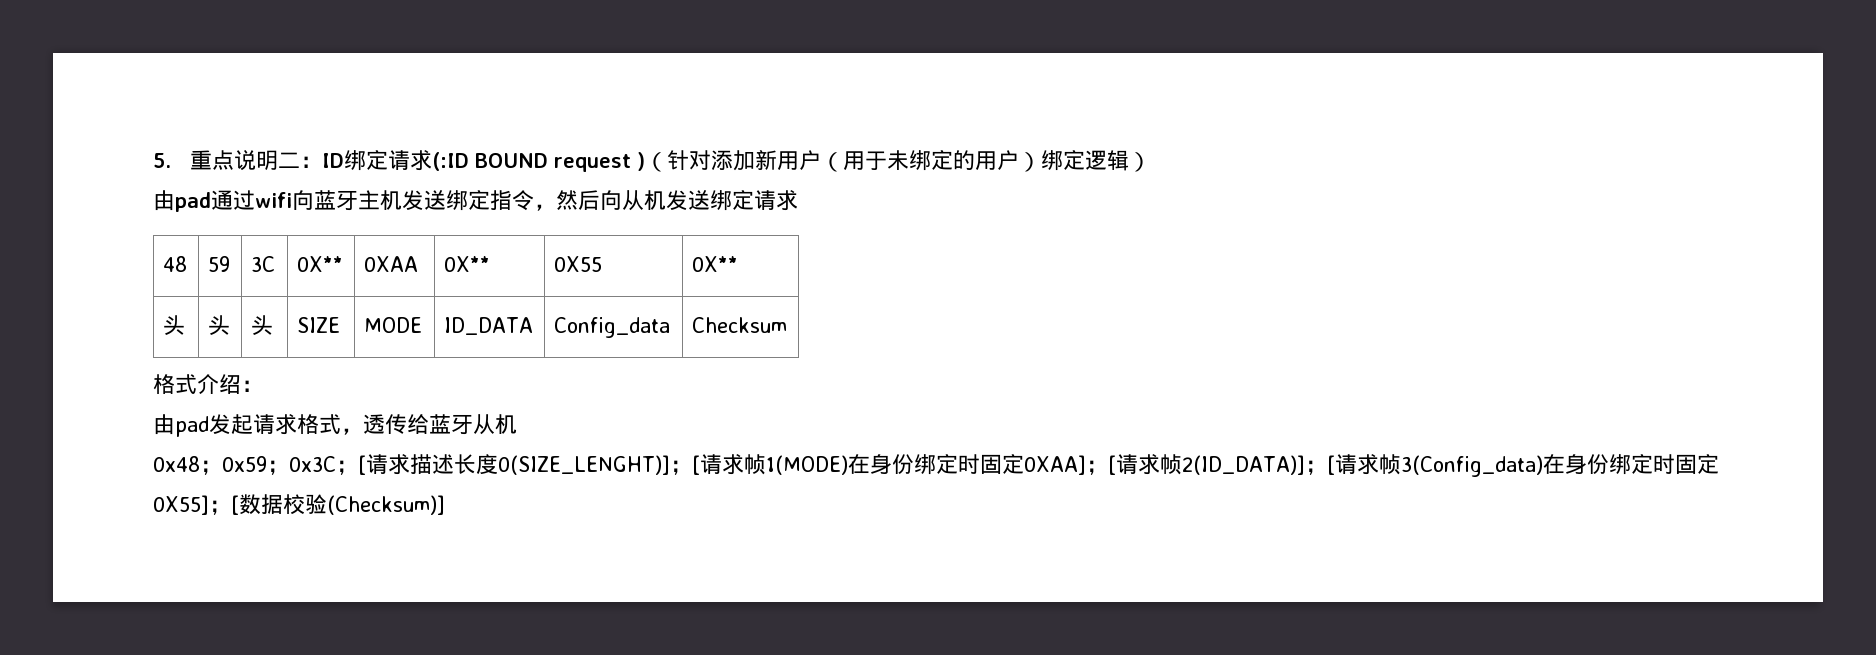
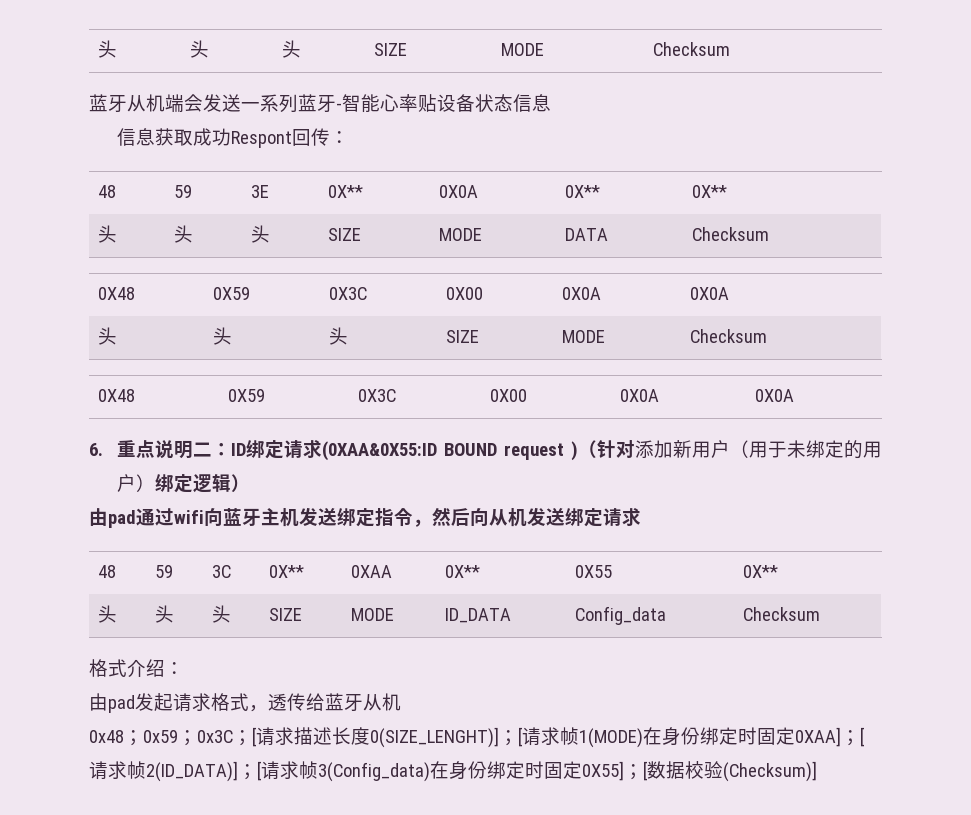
[153,153,171,168] 5. -> [97,40,117,58] [189,40,209,58] [281,40,301,58] [373,43,407,56] [500,43,544,56] [652,42,730,56] [89,94,551,113] [116,128,349,148] [97,185,116,198] [173,185,192,198] [250,185,269,198] [327,185,363,198] [438,185,478,198] [564,185,600,198] [691,185,727,198] [97,225,117,243] [173,225,193,243] [250,225,270,243] [327,228,361,241] [438,228,482,241] [564,228,608,241] [691,227,769,241] [97,287,135,300] [212,287,250,300] [328,287,367,300] [445,287,483,300] [561,287,601,300] [689,287,729,300] [97,327,117,345] [212,327,232,345] [328,327,348,345] [445,330,479,343] [561,330,605,343] [689,329,767,343] [97,389,135,402] [227,389,265,402] [357,389,396,402] [489,389,527,402] [619,389,659,402] [754,389,794,402] [89,443,103,456] 头 | 头 | 头 | SIZE | MODE | Checksum // 蓝牙从机端会发送一系列蓝牙-智能心率贴设备状态信息 // 信息获取成功Respont回传： // 48 | 59 | 3E | 0X** | 0X0A | 0X** | 0X** // 头 | 头 | 头 | SIZE | MODE | DATA | Checksum // 0X48 | 0X59 | 0X3C | 0X00 | 0X0A | 0X0A // 头 | 头 | 头 | SIZE | MODE | Checksum // 0X48 | 0X59 | 0X3C | 0X00 | 0X0A | 0X0A // 6.
[431,152,469,171] (:ID -> [321,441,437,461] (0XAA&0X55:ID

